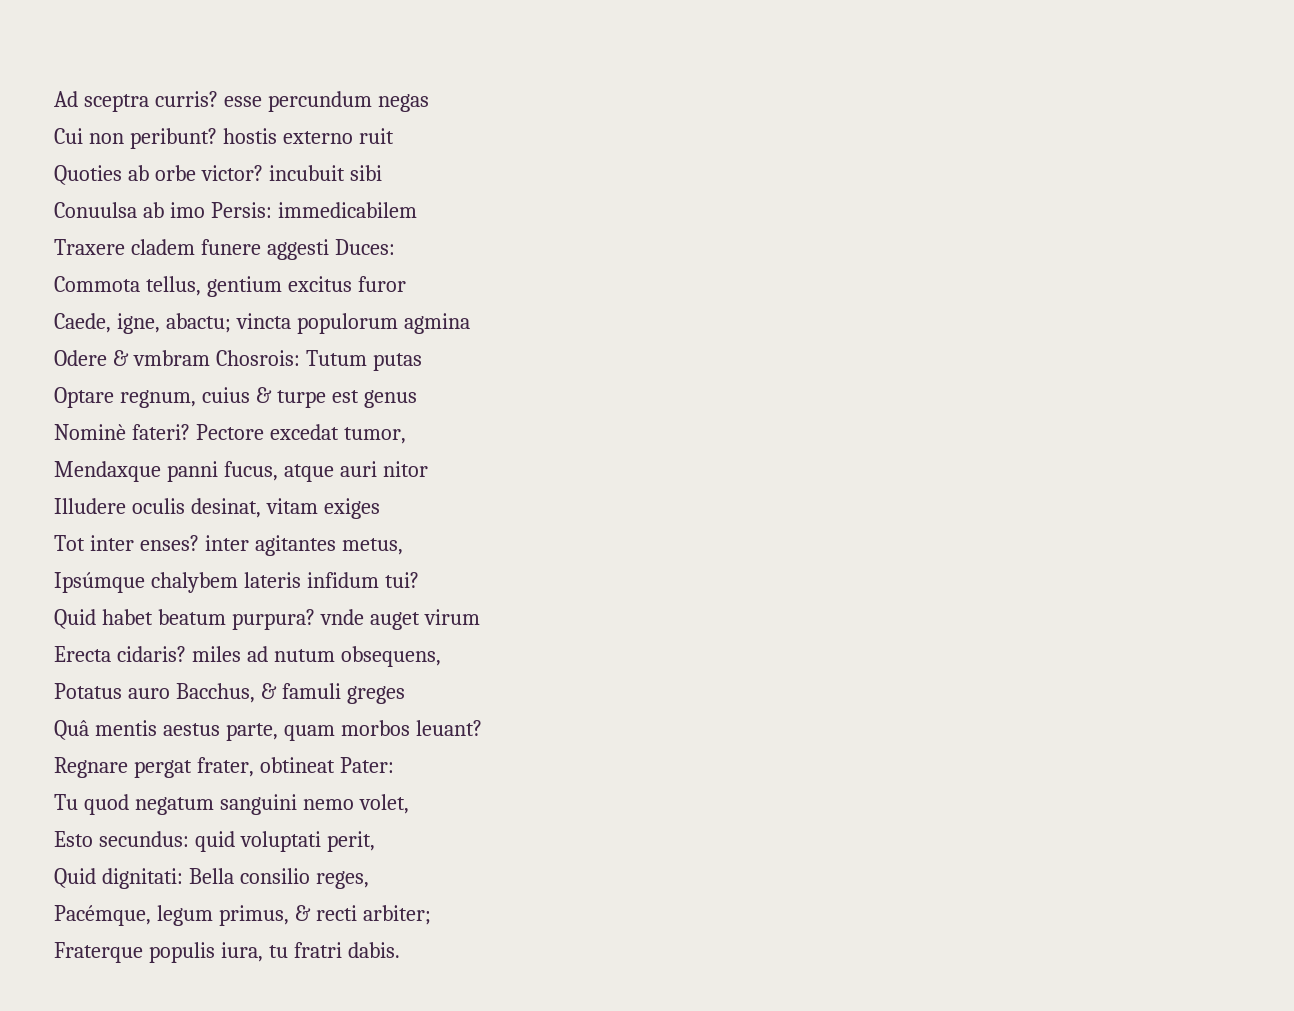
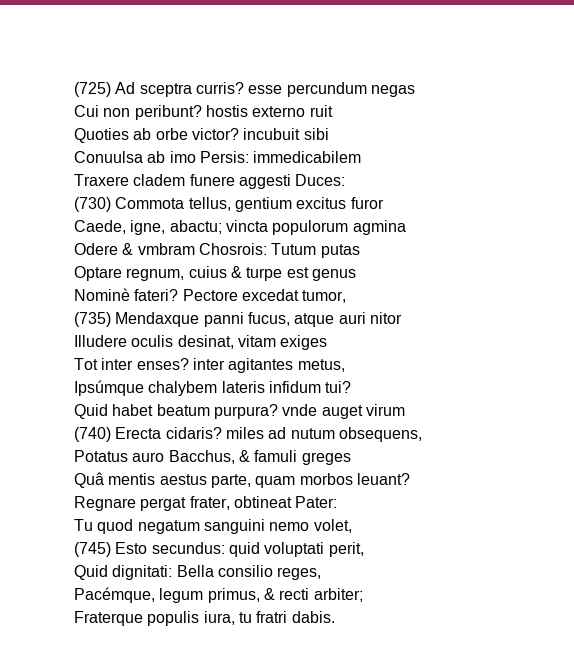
(54, 99) none -> [74,82,111,97] (725)
(395, 247) none -> [74,197,111,212] (730)
(406, 435) none -> [74,312,111,327] (735)
(480, 617) none -> [74,427,111,442] (740)
(409, 804) none -> [74,542,111,557] (745)

